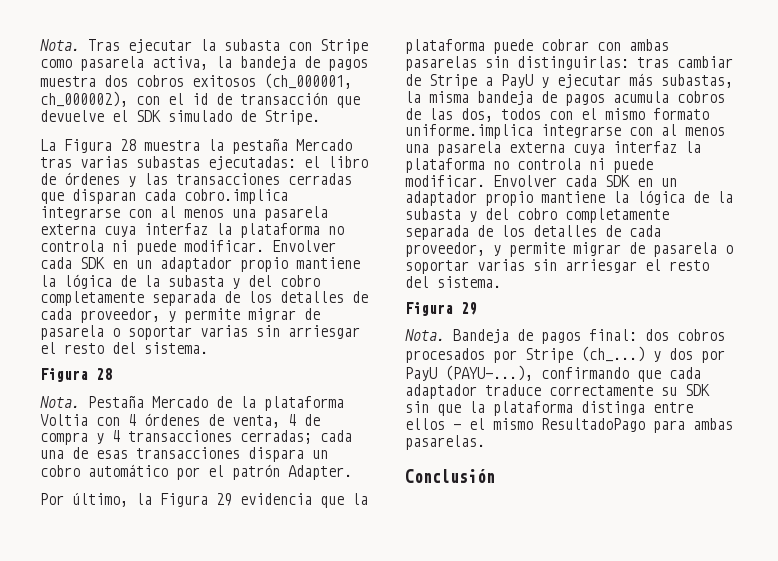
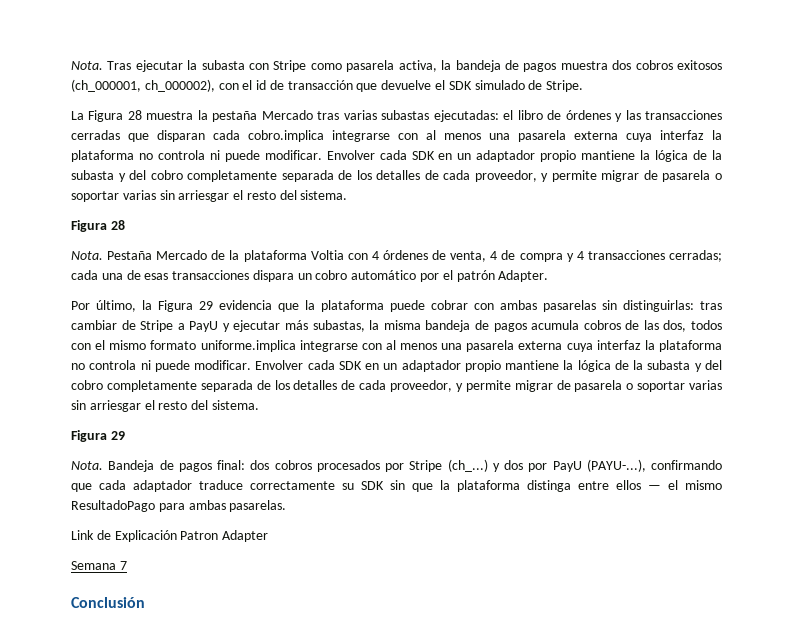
(485, 442) none -> [71,530,269,542] [71,561,127,570] // Link de Explicación Patron Adapter // Semana 7

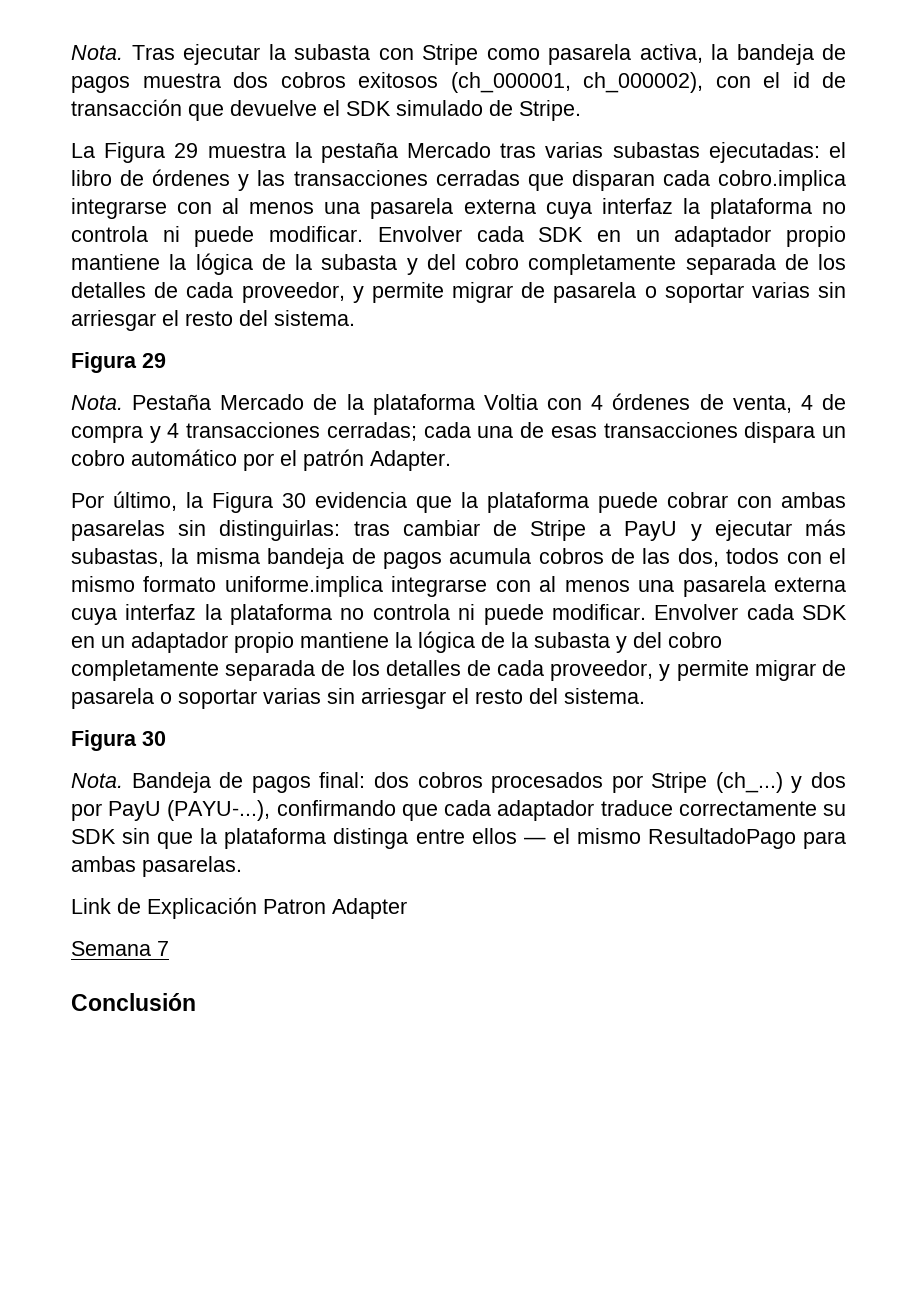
[127,110,142,120] 28 -> [174,143,199,158] 29
[110,220,125,230] 28 -> [142,353,166,368] 29
[199,301,213,310] 29 -> [282,493,306,508] 30
[110,431,125,440] 29 -> [142,731,166,746] 30

